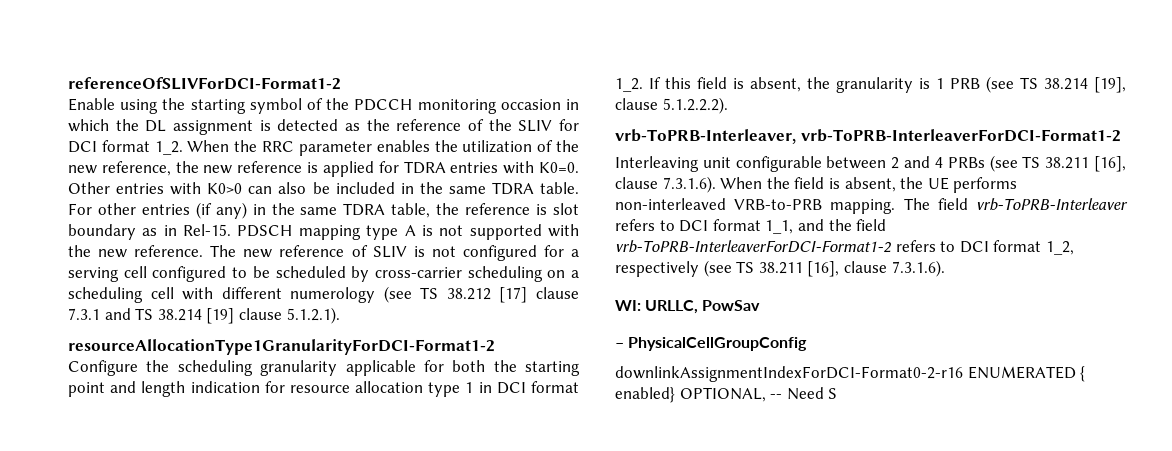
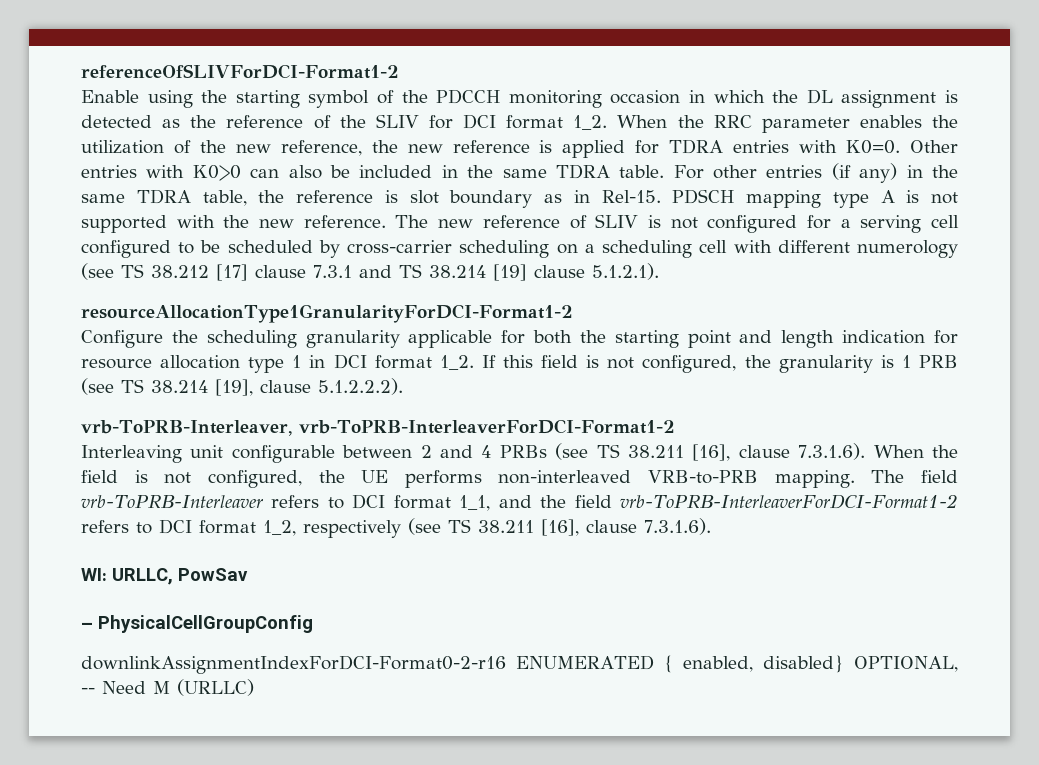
[750,77,801,92] absent, -> [607,355,737,373] not configured,
[844,177,896,192] absent, -> [164,470,302,488] not configured,
[615,387,675,403] enabled} -> [683,655,845,673] enabled, disabled}
[828,388,838,399] S -> [153,679,254,696] M (URLLC)

